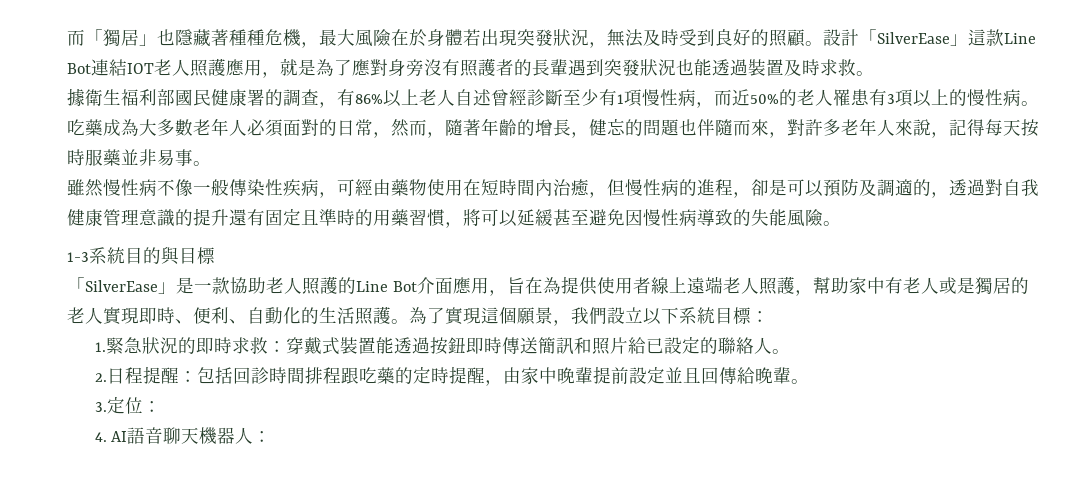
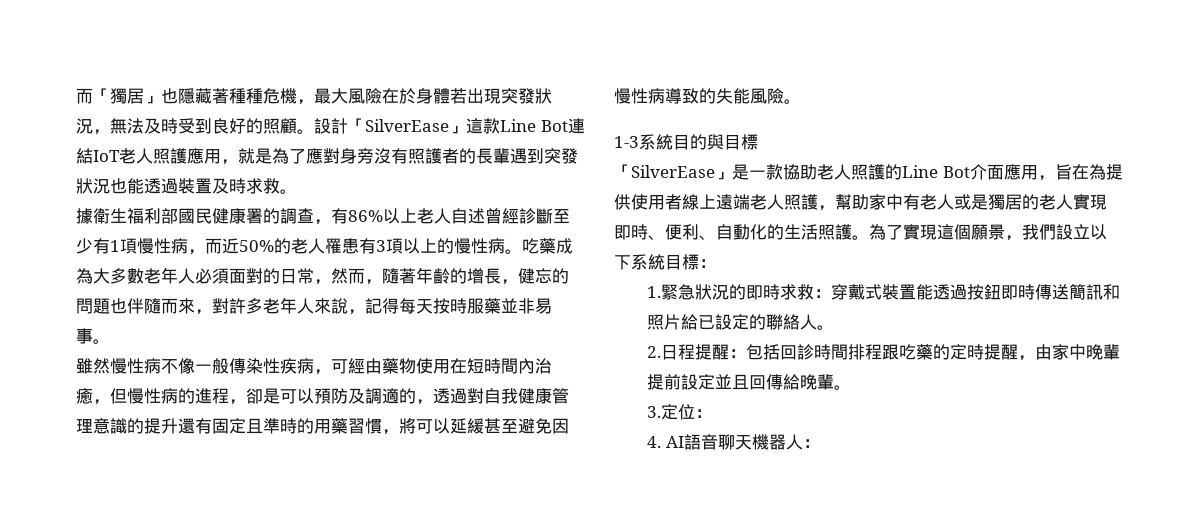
[127,63,154,74] IOT -> [93,150,120,162] IoT

